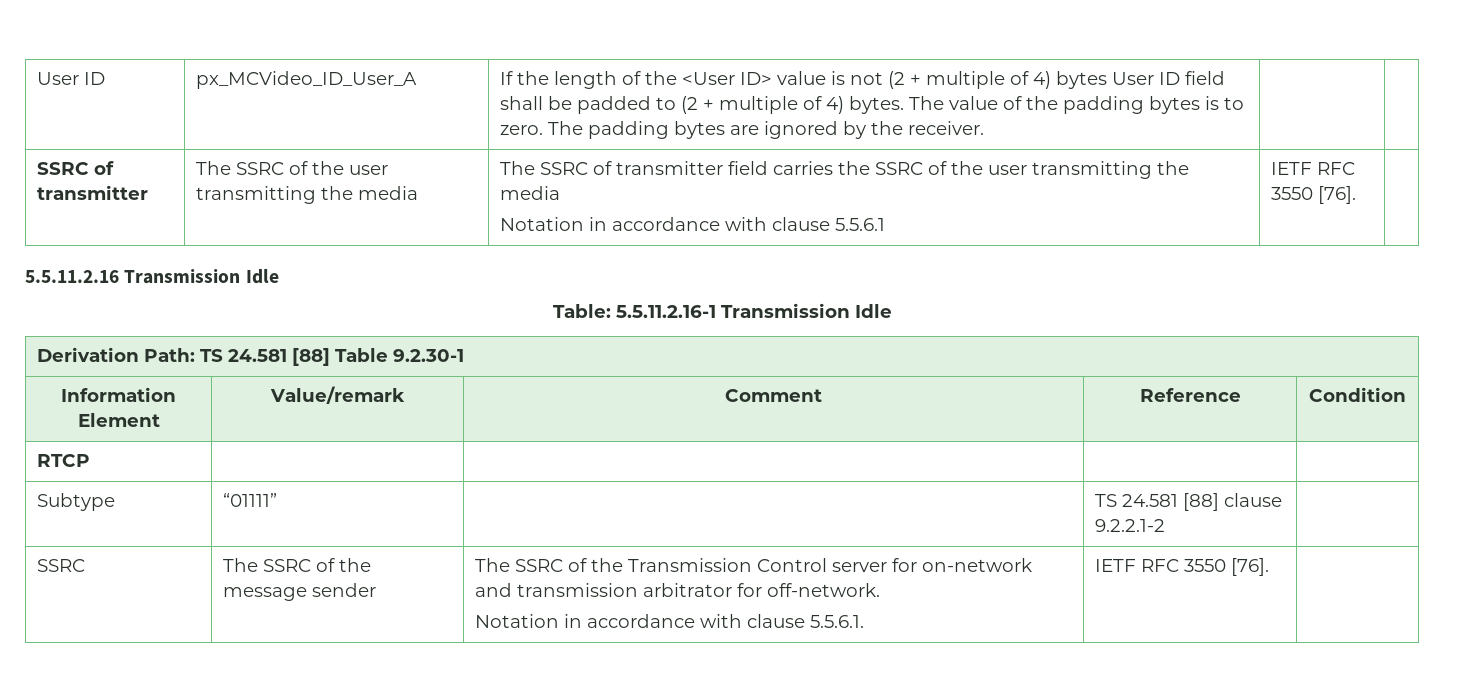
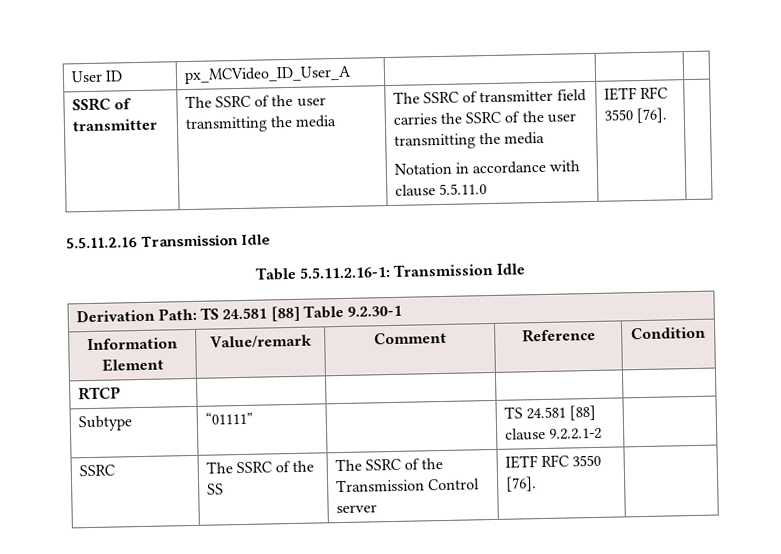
[499,71,1225,89] [499,96,1244,114] [499,121,984,139] If the length of the <User ID> value is not (2 + multiple of 4) bytes User ID field shall be padded to (2 + multiple of 4) bytes. The value of the padding bytes is to zero. The padding bytes are ignored by the receiver. -> (352, 75) none
[834,218,885,231] 5.5.6.1 -> [438,183,487,196] 5.5.11.0
[552,304,716,318] Table: 5.5.11.2.16-1 -> [254,266,391,281] Table 5.5.11.2.16-1:
[222,583,376,601] message sender -> [206,483,224,495] SS
[891,558,1032,572] [474,583,880,597] [474,614,864,628] for on-network and transmission arbitrator for off-network. // Notation in accordance with clause 5.5.6.1. -> (377, 509) none

